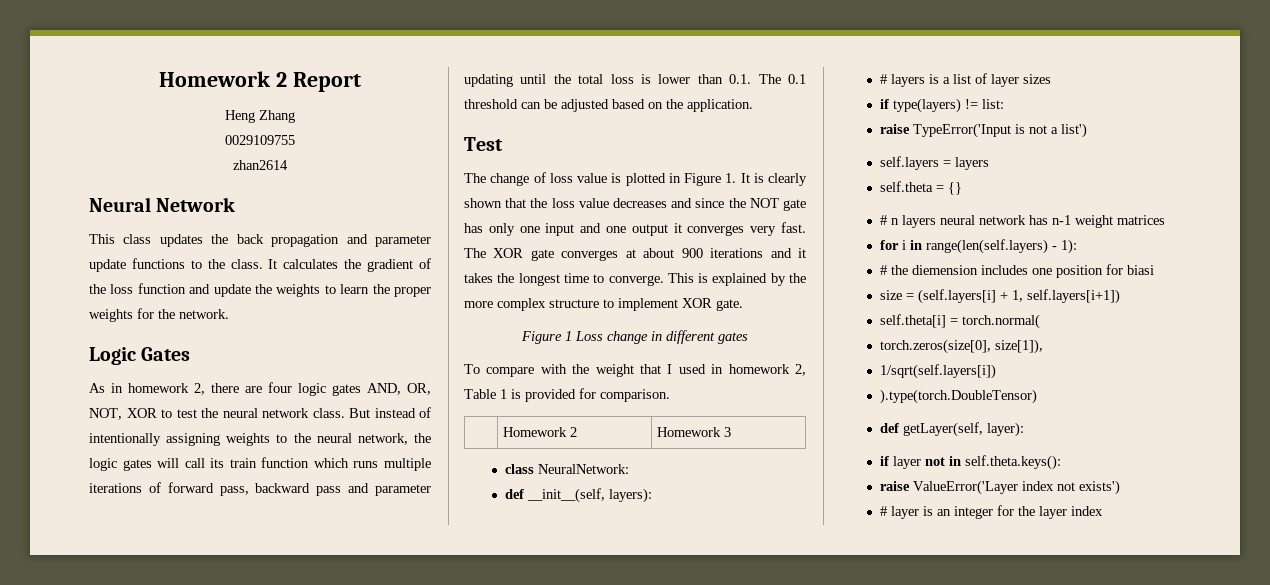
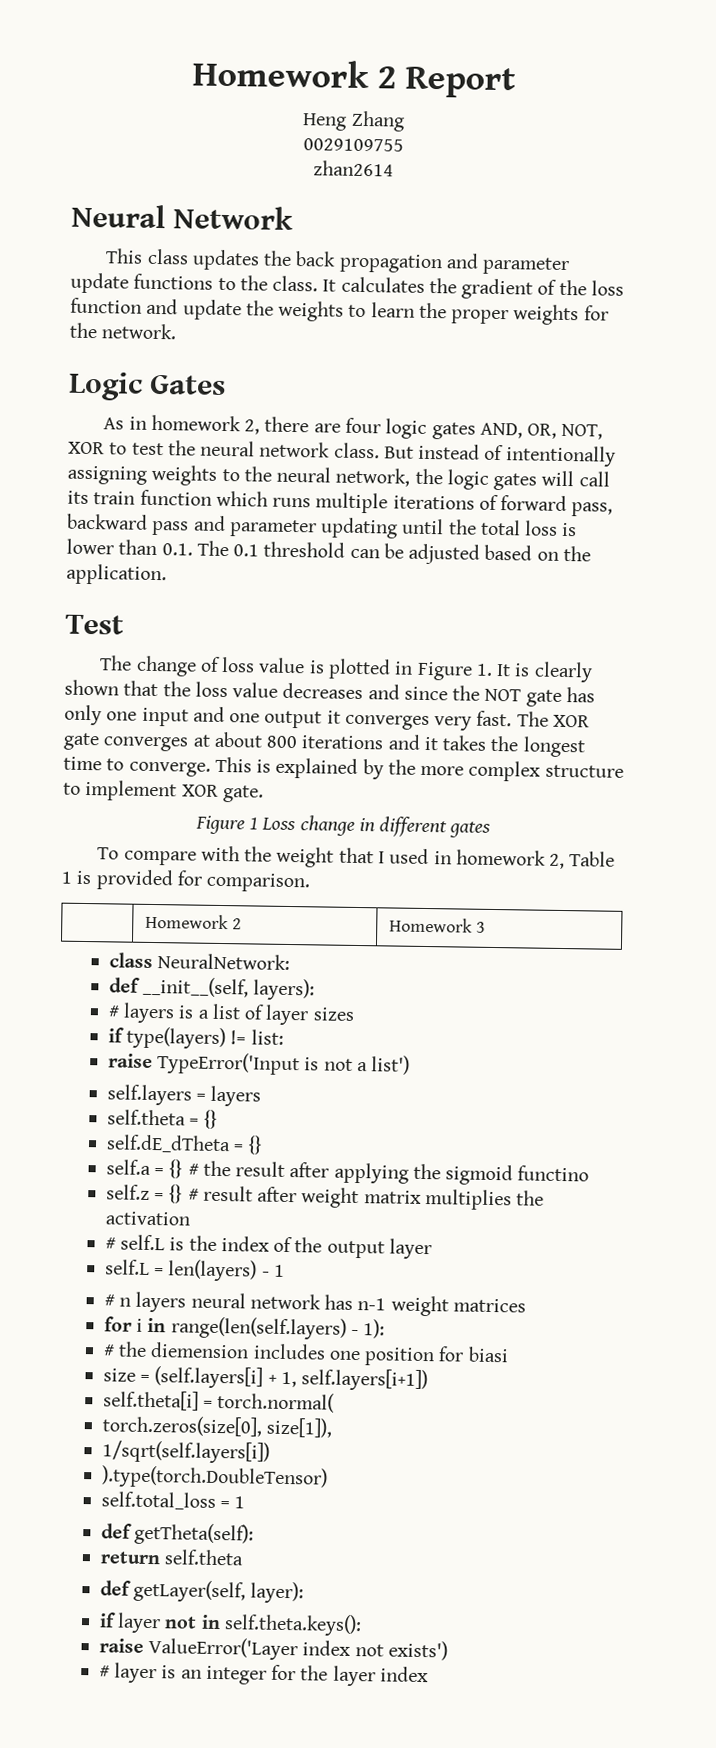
[681,248,703,258] 900 -> [266,735,299,749] 800
(963, 188) none -> [105,1134,264,1155] [105,1159,590,1186] [105,1184,545,1211] [104,1211,191,1226] [104,1234,432,1260] [104,1259,285,1282] // self.dE_dTheta = {} // self.a = {} # the result after applying the sigmoid functino // self.z = {} # result after weight matrix multiplies the activation // # self.L is the index of the output layer // self.L = len(layers) - 1
(1038, 396) none -> [100,1491,246,1510] [100,1522,254,1546] [99,1549,244,1566] // self.total_loss = 1 // def getTheta(self): // return self.theta

